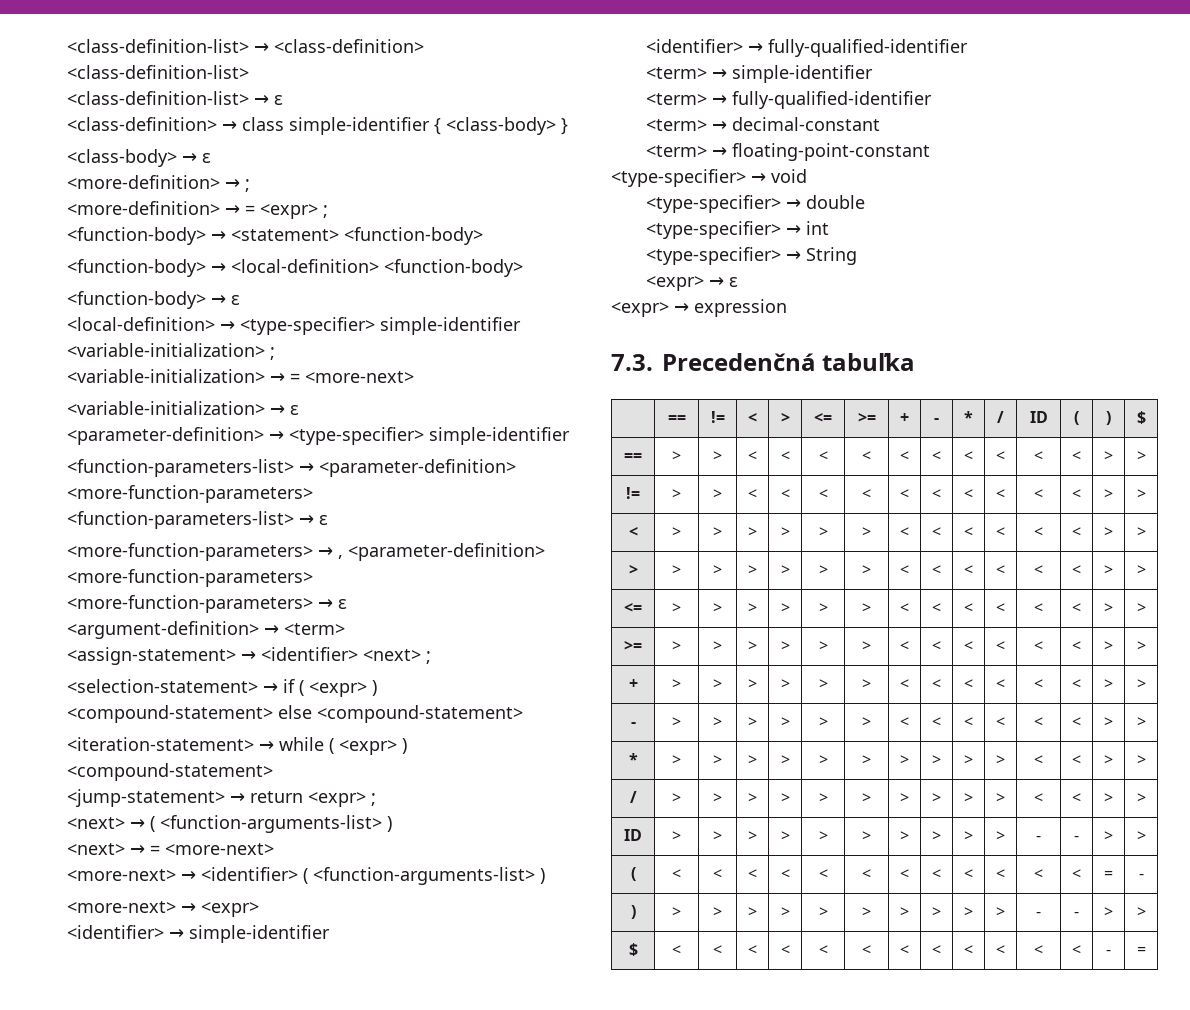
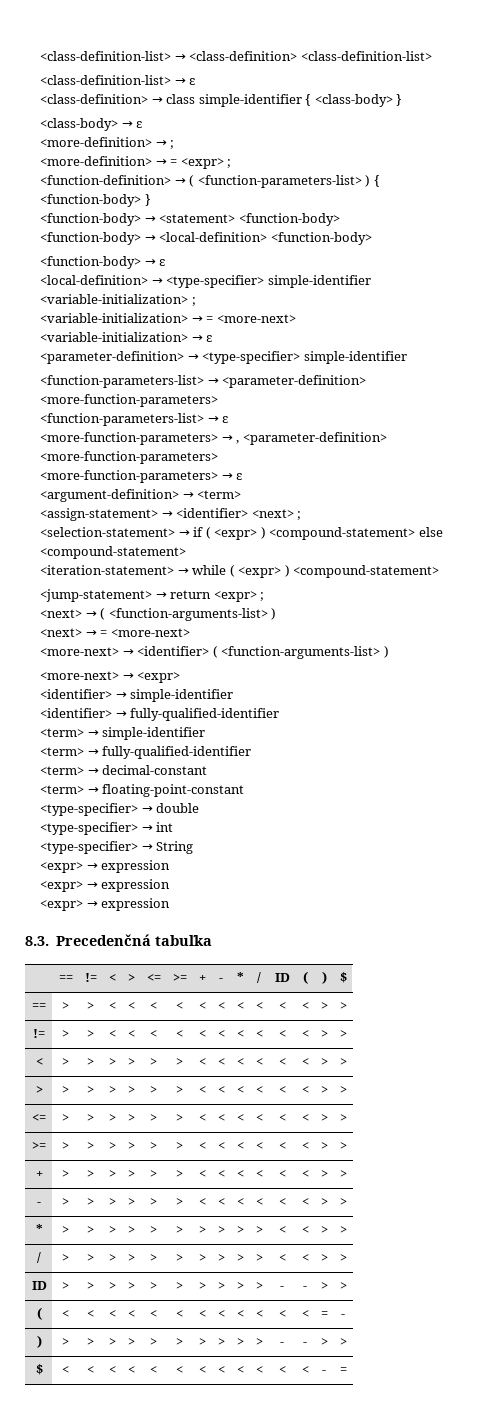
(328, 211) none -> [40,175,380,188] [40,194,151,207] // <function-definition> → ( <function-parameters-list> ) { <function-body> }
[611,169,807,187] // <type-specifier> → void -> (245, 790) none
[728,277,738,287] [611,299,787,317] [611,354,653,371] ε // <expr> → expression // 7.3. -> [101,860,171,873] [40,879,171,892] [40,898,171,911] [25,936,49,946] expression // <expr> → expression // <expr> → expression // 8.3.

